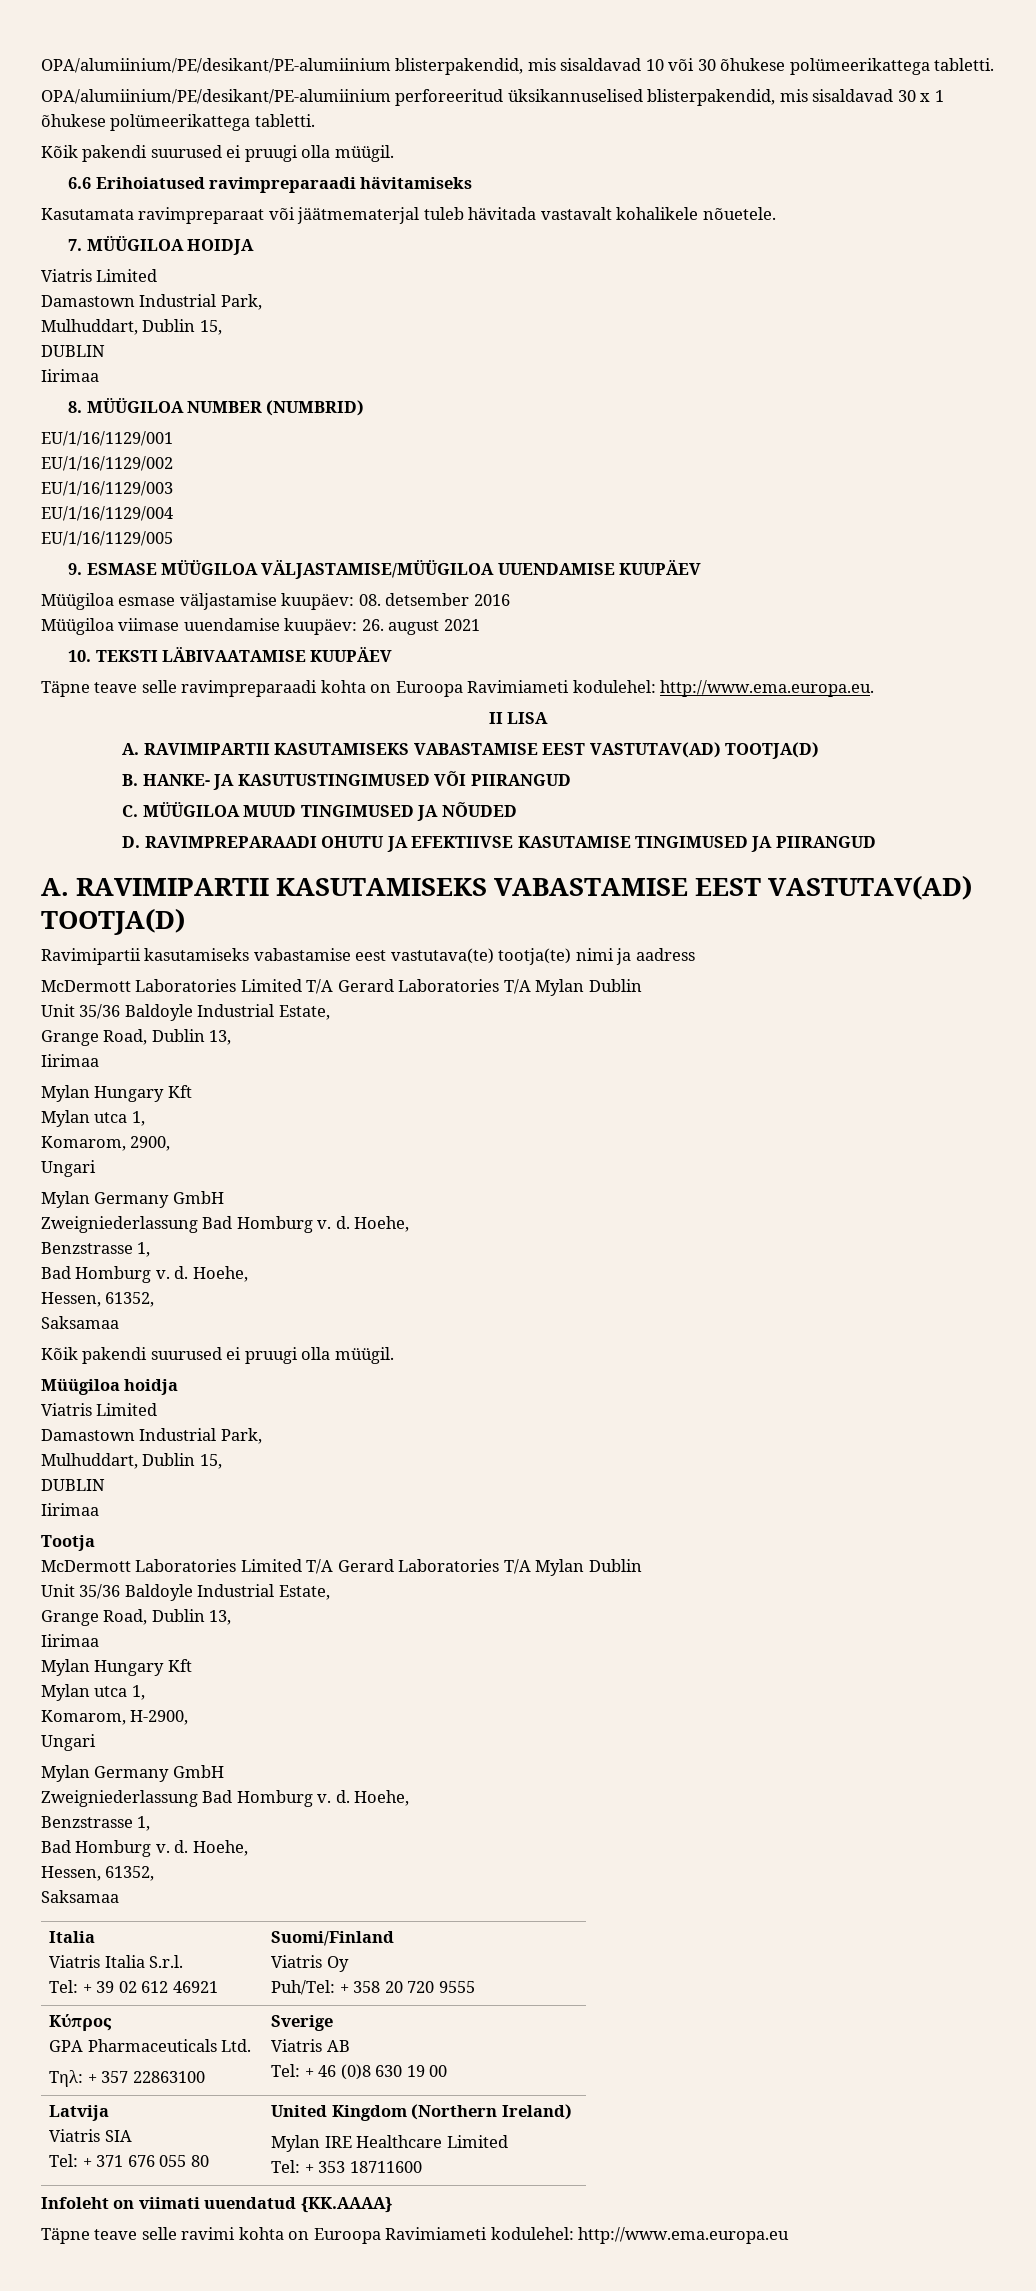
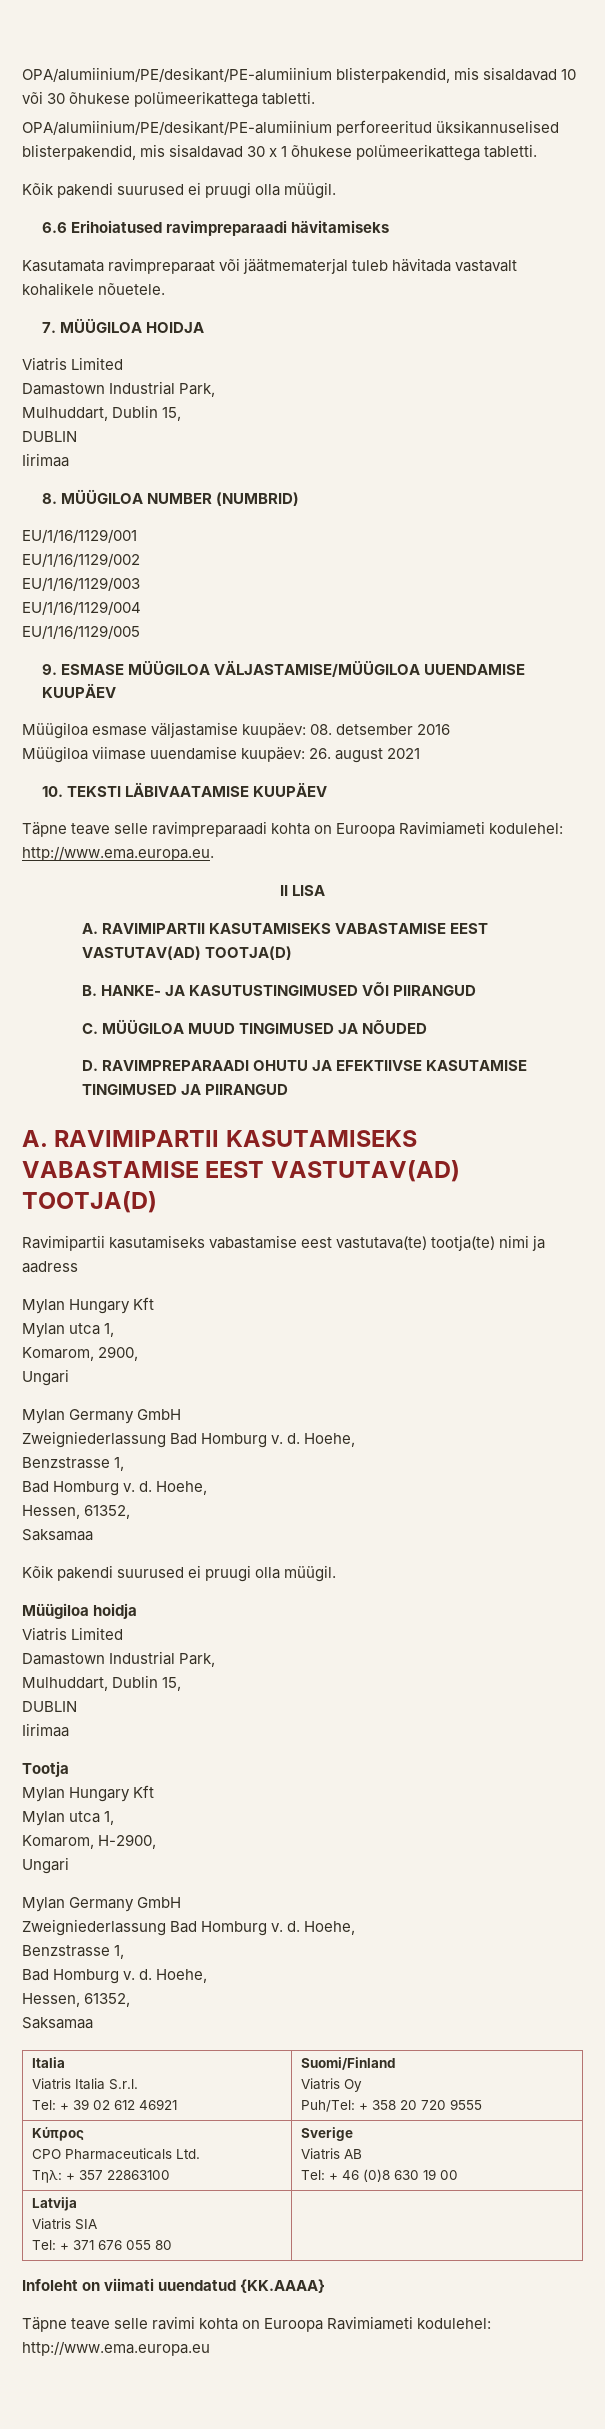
[41,979,642,996] [41,1004,330,1021] [41,1029,232,1046] [41,1054,99,1067] // McDermott Laboratories Limited T/A Gerard Laboratories T/A Mylan Dublin // Unit 35/36 Baldoyle Industrial Estate, // Grange Road, Dublin 13, // Iirimaa -> (78, 1267) none
[41,1559,642,1576] [41,1584,330,1601] [41,1609,232,1626] [41,1634,99,1647] // McDermott Laboratories Limited T/A Gerard Laboratories T/A Mylan Dublin // Unit 35/36 Baldoyle Industrial Estate, // Grange Road, Dublin 13, // Iirimaa -> (69, 1769) none
[49,2040,84,2052] GPA -> [32,2149,62,2159] CPO
[271,2104,572,2121] [271,2135,508,2152] [271,2160,422,2173] United Kingdom (Northern Ireland) // Mylan IRE Healthcare Limited // Tel: + 353 18711600 -> (173, 2245) none

